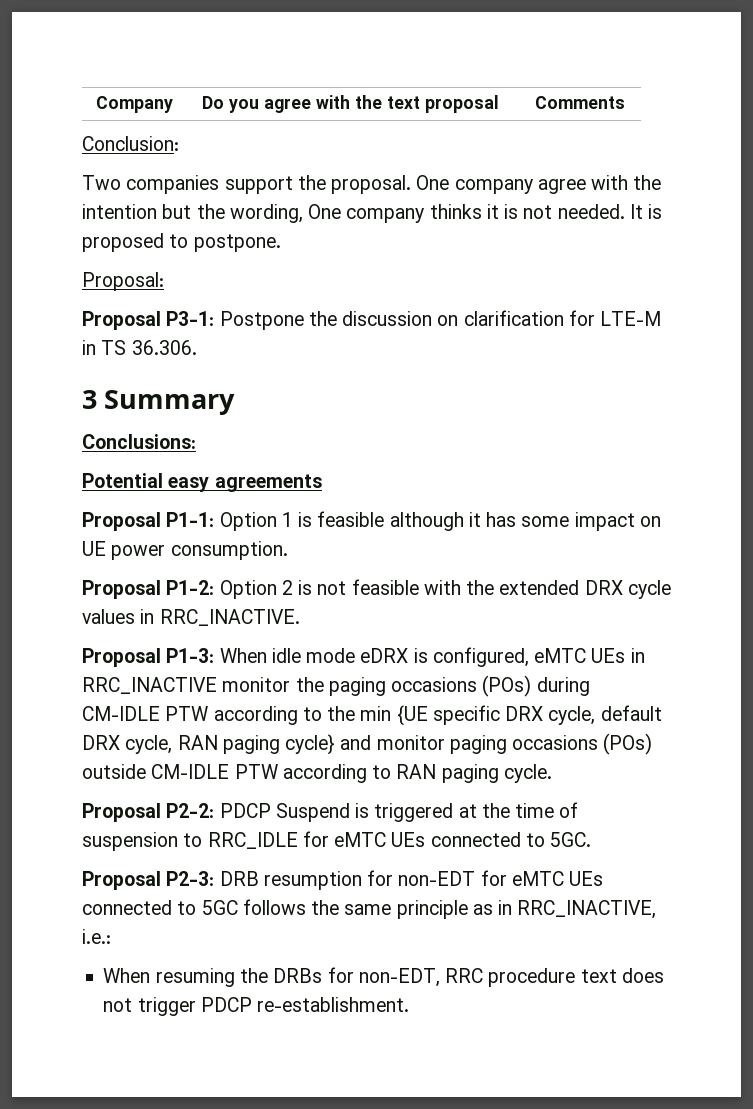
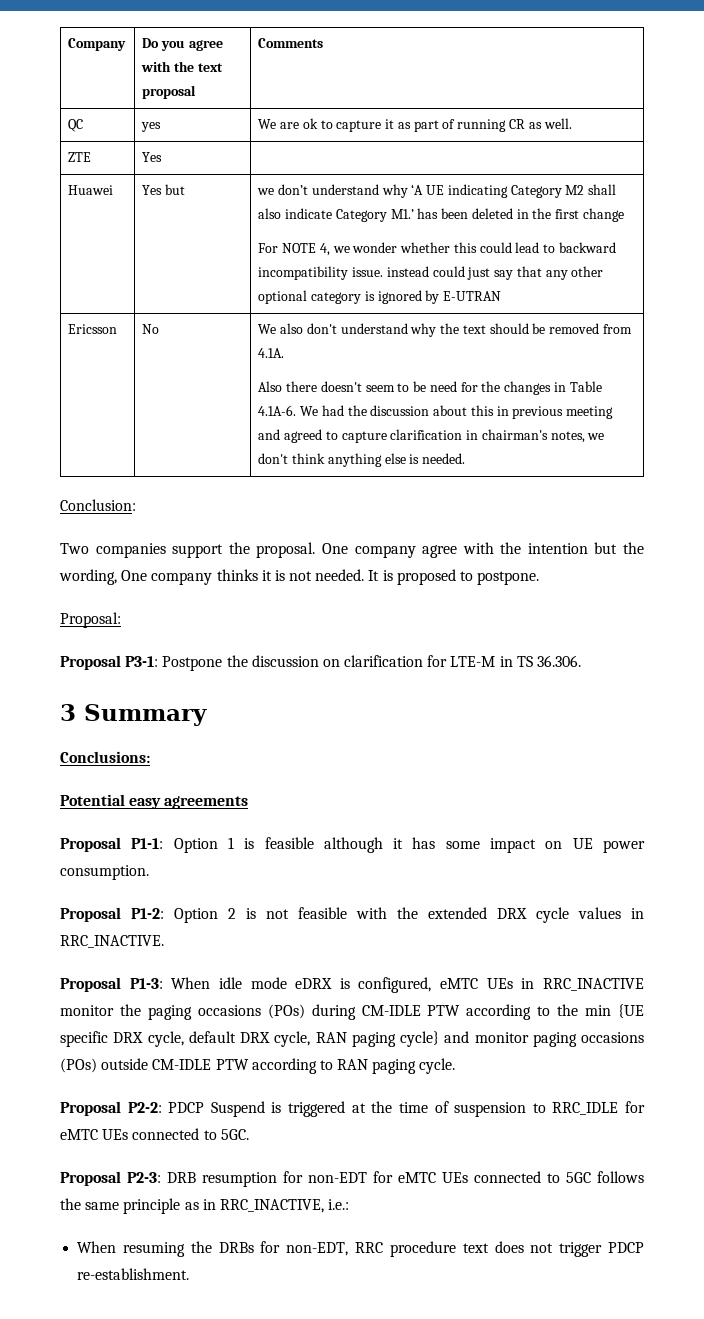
(626, 102) none -> [68,119,84,132] [141,122,162,132] [258,118,572,132] [68,152,92,162] [142,152,163,162] [68,185,114,195] [142,184,186,195] [257,184,617,198] [258,208,625,222] [258,242,617,256] [258,266,604,280] [258,290,502,304] [68,324,118,334] [142,324,160,334] [258,323,633,337] [258,348,285,358] [258,381,602,395] [258,405,614,419] [258,429,605,443] [258,453,466,467] // QC | yes | We are ok to capture it as part of running CR as well. // ZTE | Yes | // Huawei | Yes but | we don’t understand why ‘A UE indicating Category M2 shall also indicate Category M1.’ has been deleted in the first change // For NOTE 4, we wonder whether this could lead to backward incompatibility issue. instead could just say that any other optional category is ignored by E-UTRAN // Ericsson | No | We also don't understand why the text should be removed from 4.1A. // Also there doesn't seem to be need for the changes in Table 4.1A-6. We had the discussion about this in previous meeting and agreed to capture clarification in chairman's notes, we don't think anything else is needed.

